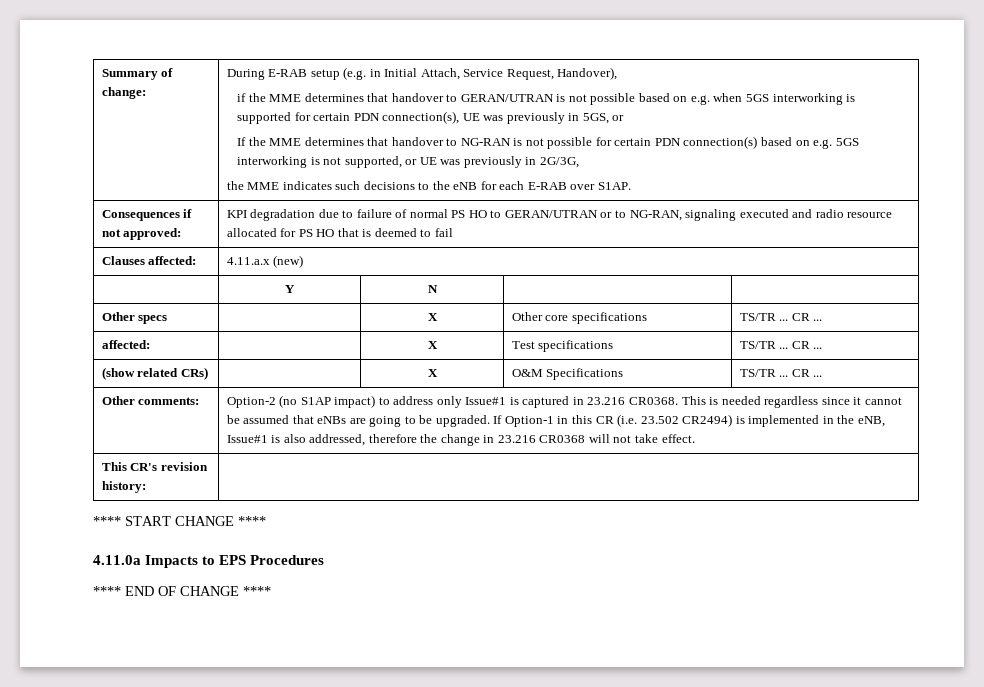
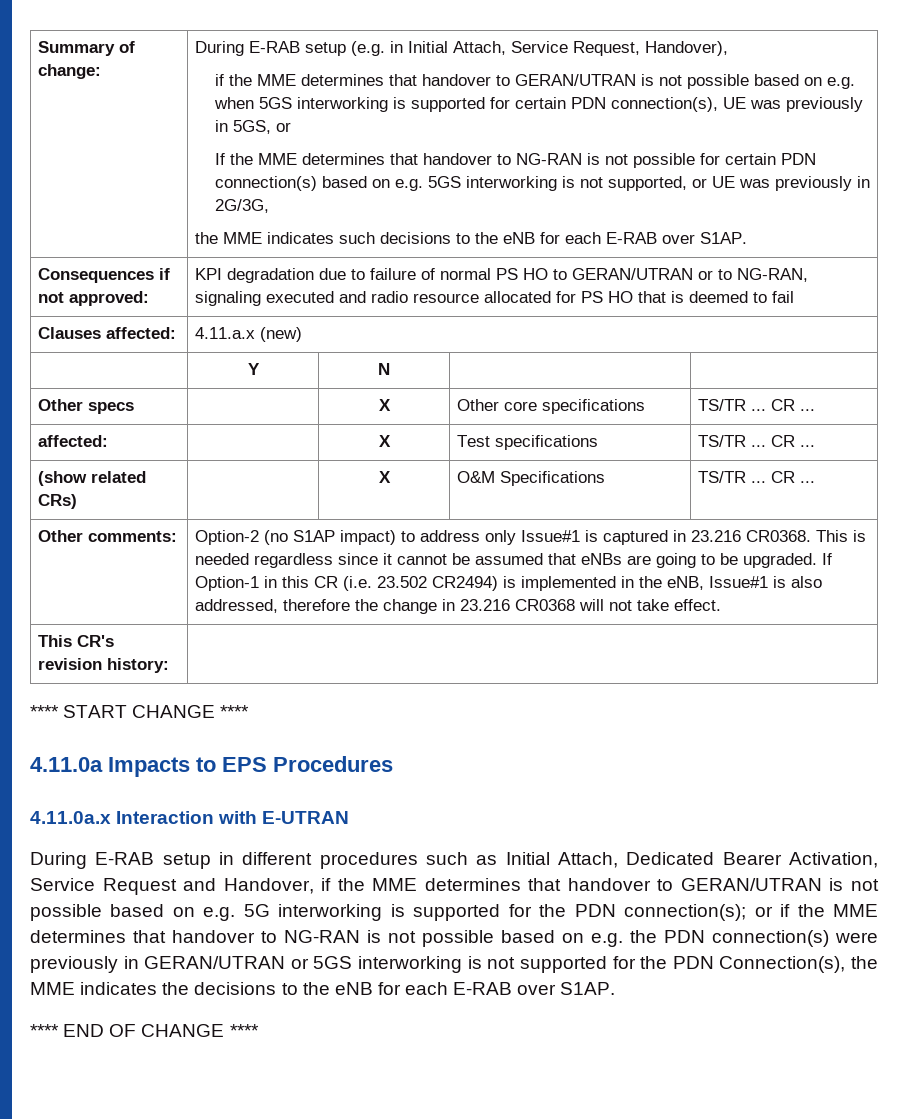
(325, 560) none -> [30,811,350,824] [30,852,879,869] [30,878,880,895] [30,904,879,921] [30,930,878,947] [30,956,878,973] [30,982,616,995] // 4.11.0a.x Interaction with E-UTRAN // During E-RAB setup in different procedures such as Initial Attach, Dedicated Bearer Activation, Service Request and Handover, if the MME determines that handover to GERAN/UTRAN is not possible based on e.g. 5G interworking is supported for the PDN connection(s); or if the MME determines that handover to NG-RAN is not possible based on e.g. the PDN connection(s) were previously in GERAN/UTRAN or 5GS interworking is not supported for the PDN Connection(s), the MME indicates the decisions to the eNB for each E-RAB over S1AP.

